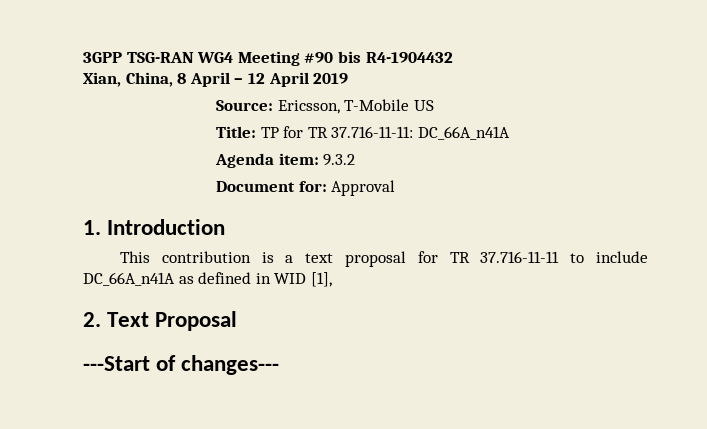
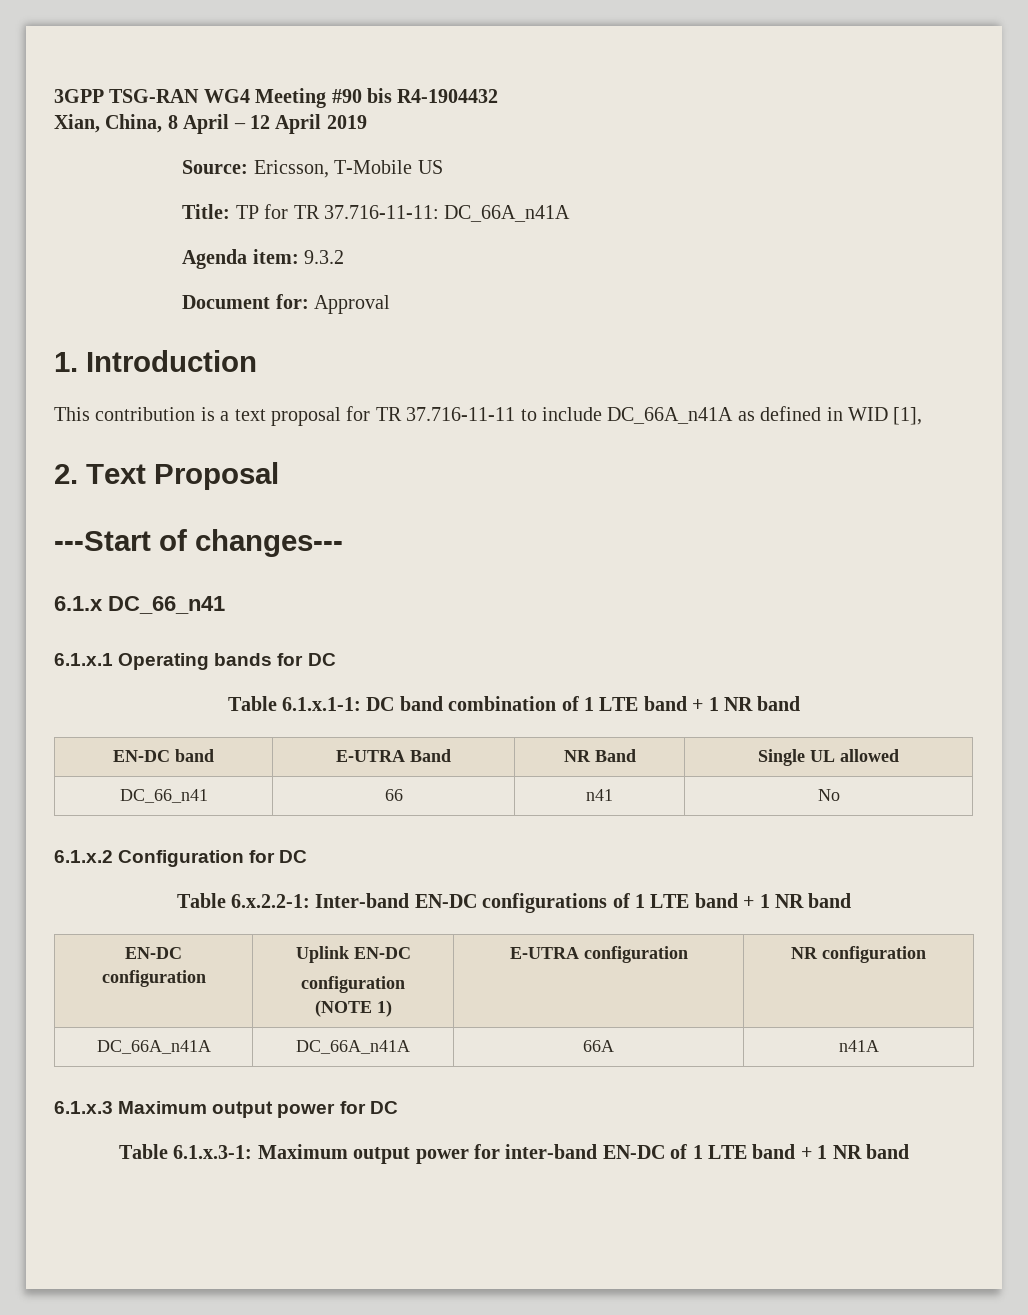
(280, 365) none -> [54,596,225,614] [54,653,336,670] [227,696,801,711] [113,749,214,762] [336,749,451,762] [563,749,636,762] [758,749,899,766] [119,789,208,803] [384,789,403,801] [586,789,613,801] [817,789,840,801] [54,850,308,867] [176,893,852,913] [125,947,182,959] [101,970,206,987] [295,946,411,963] [301,976,405,993] [314,1000,392,1017] [509,946,688,963] [791,946,926,963] [96,1040,211,1054] [296,1040,410,1054] [583,1040,614,1052] [838,1040,879,1052] [54,1101,398,1118] [119,1144,909,1164] // 6.1.x DC_66_n41 // 6.1.x.1 Operating bands for DC // Table 6.1.x.1-1: DC band combination of 1 LTE band + 1 NR band // EN-DC band | E-UTRA Band | NR Band | Single UL allowed // DC_66_n41 | 66 | n41 | No // 6.1.x.2 Configuration for DC // Table 6.x.2.2-1: Inter-band EN-DC configurations of 1 LTE band + 1 NR band // EN-DC // configuration | Uplink EN-DC // configuration // (NOTE 1) | E-UTRA configuration | NR configuration // DC_66A_n41A | DC_66A_n41A | 66A | n41A // 6.1.x.3 Maximum output power for DC // Table 6.1.x.3-1: Maximum output power for inter-band EN-DC of 1 LTE band + 1 NR band

